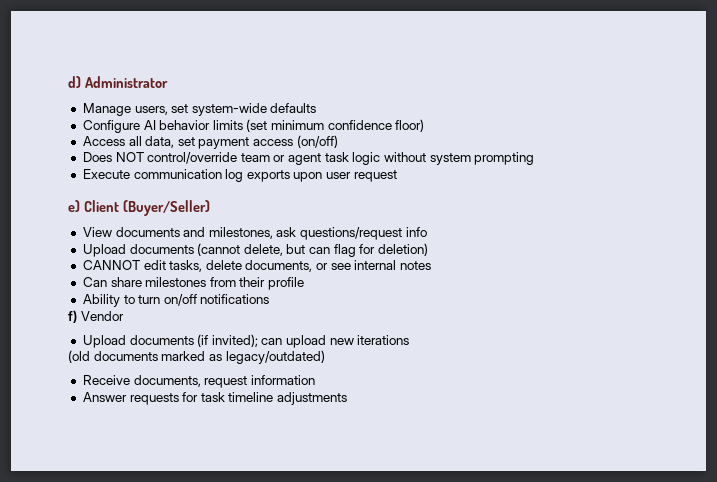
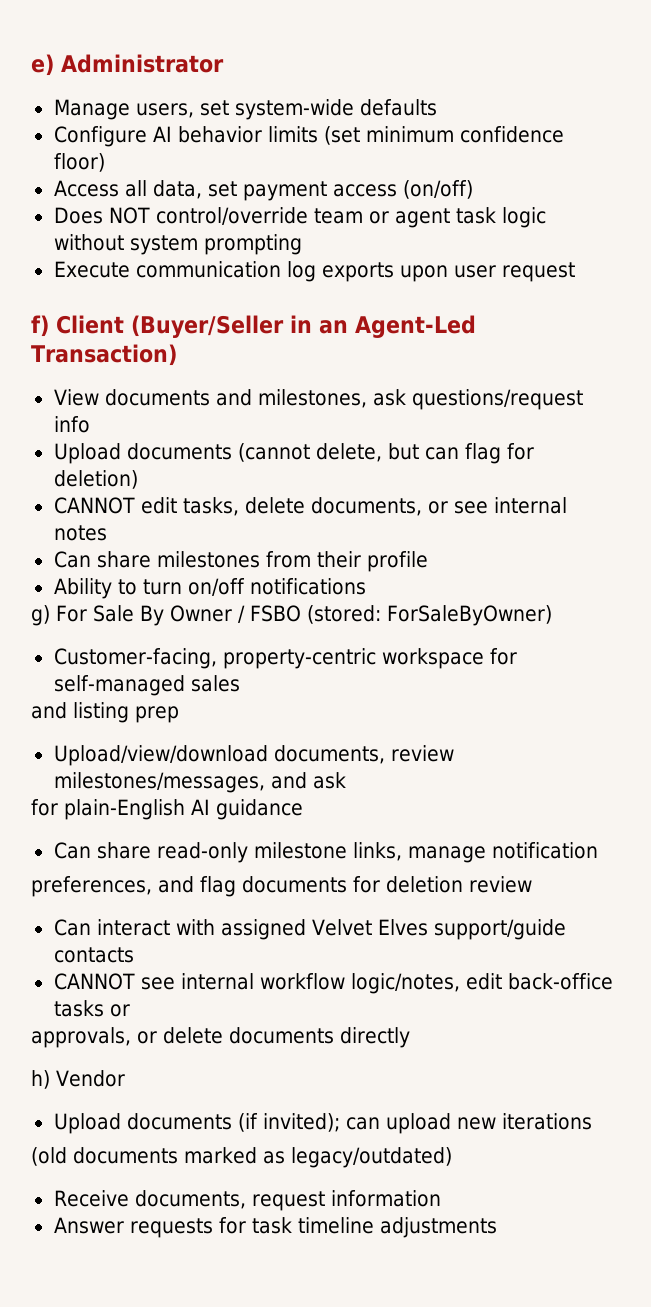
[68,76,81,88] d) -> [31,54,54,76] e)
[68,200,210,216] e) Client (Buyer/Seller) -> [31,315,476,338] [31,344,177,366] f) Client (Buyer/Seller in an Agent-Led Transaction)
[68,310,77,323] f) -> [31,605,552,626] [53,648,517,669] [53,675,240,696] [31,702,179,723] [53,745,454,766] [53,772,346,793] [31,799,303,820] [53,842,598,863] [31,876,532,897] [53,919,566,940] [53,947,134,963] [53,973,613,994] [53,1000,130,1017] [31,1027,410,1048] [31,1070,50,1089] g) For Sale By Owner / FSBO (stored: ForSaleByOwner) // Customer-facing, property-centric workspace for self-managed sales // and listing prep // Upload/view/download documents, review milestones/messages, and ask // for plain-English AI guidance // Can share read-only milestone links, manage notification // preferences, and flag documents for deletion review // Can interact with assigned Velvet Elves support/guide contacts // CANNOT see internal workflow logic/notes, edit back-office tasks or // approvals, or delete documents directly // h)

